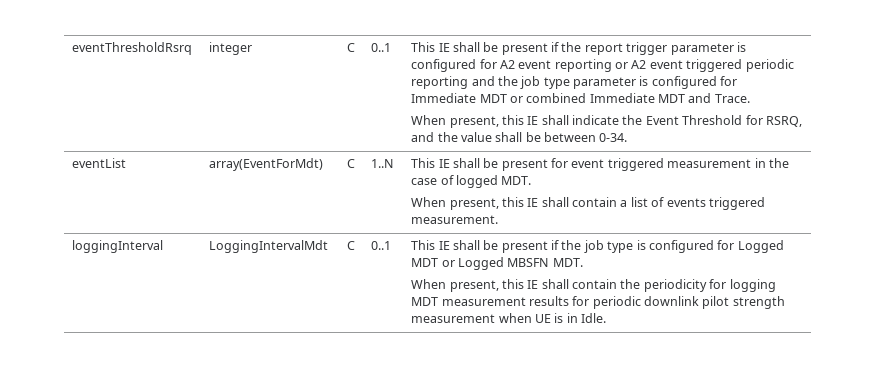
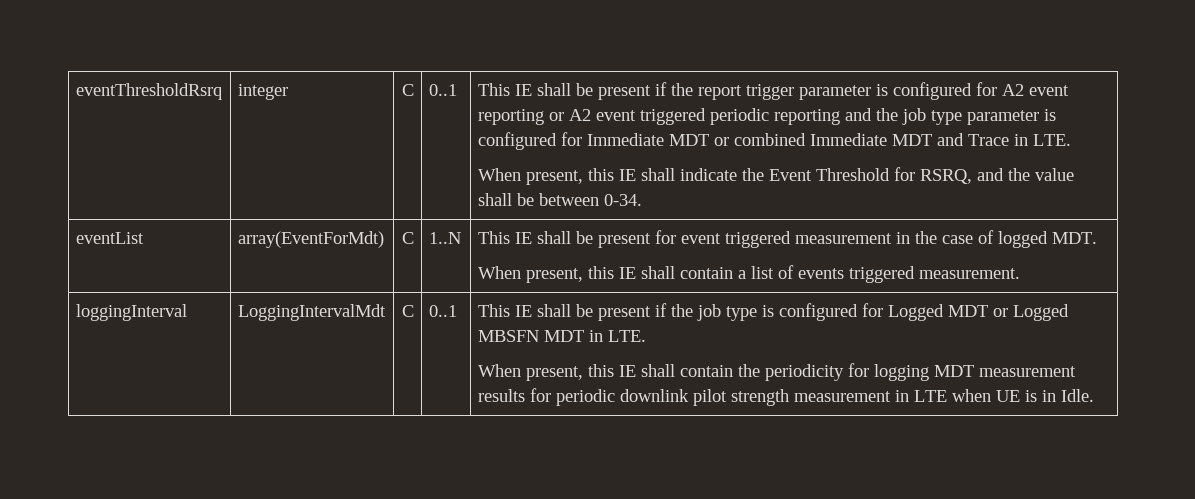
[714,94,750,103] Trace. -> [967,134,1071,146] Trace in LTE.
[552,258,583,267] MDT. -> [543,330,646,342] MDT in LTE.
(496, 318) none -> [894,390,947,402] in LTE

